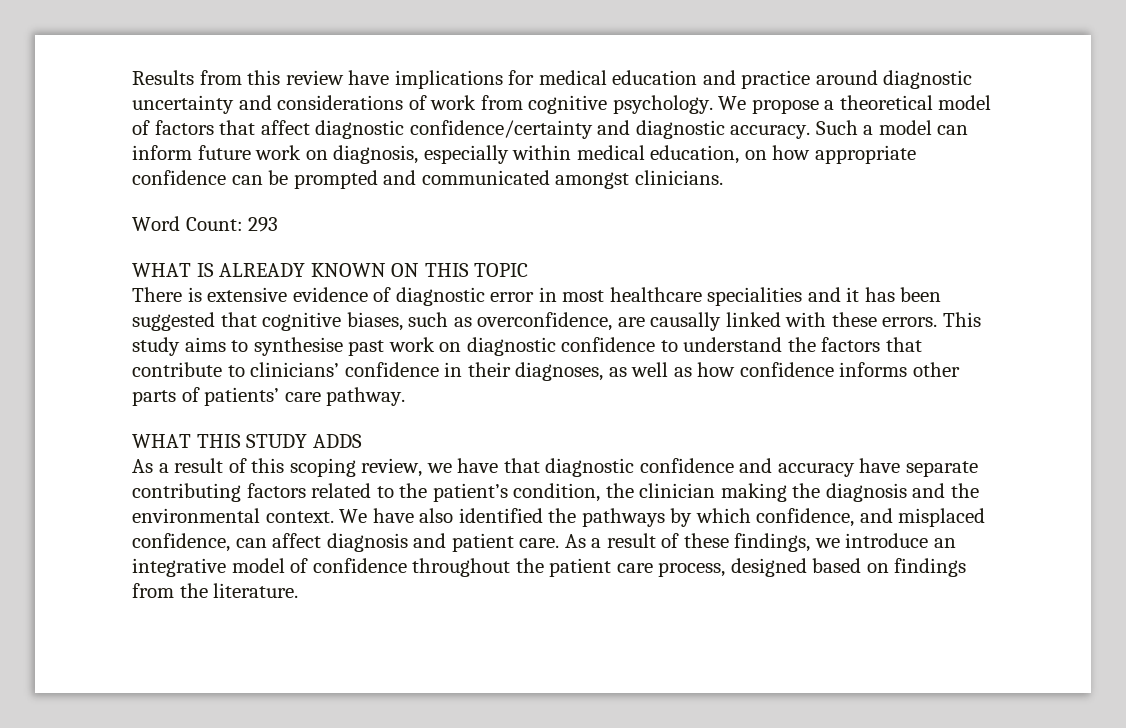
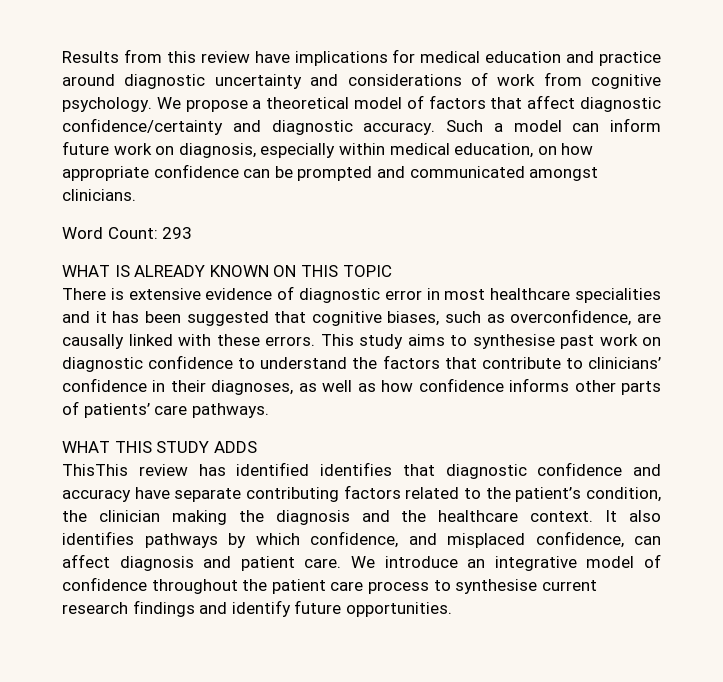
[326,387,406,406] pathway. -> [191,403,269,418] pathways.
[132,458,499,477] As a result of this scoping review, we have -> [62,462,392,476] ThisThis review has identified identifies
[132,508,577,523] environmental context. We have also identified the -> [438,510,661,522] [62,531,134,545] healthcare context. It also identifies
[564,533,840,552] As a result of these findings, we -> [351,556,375,568] We
[658,558,967,577] [132,583,299,598] process, designed based on findings from the literature. -> [367,579,597,594] [62,600,452,617] process to synthesise current research findings and identify future opportunities.

